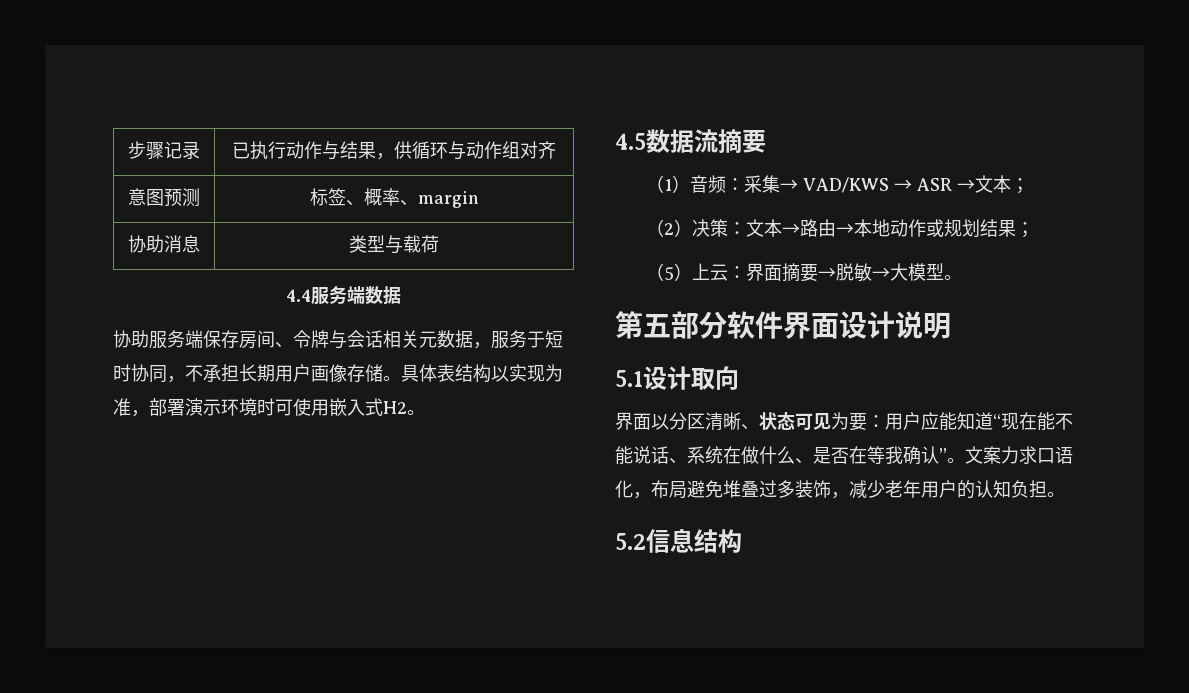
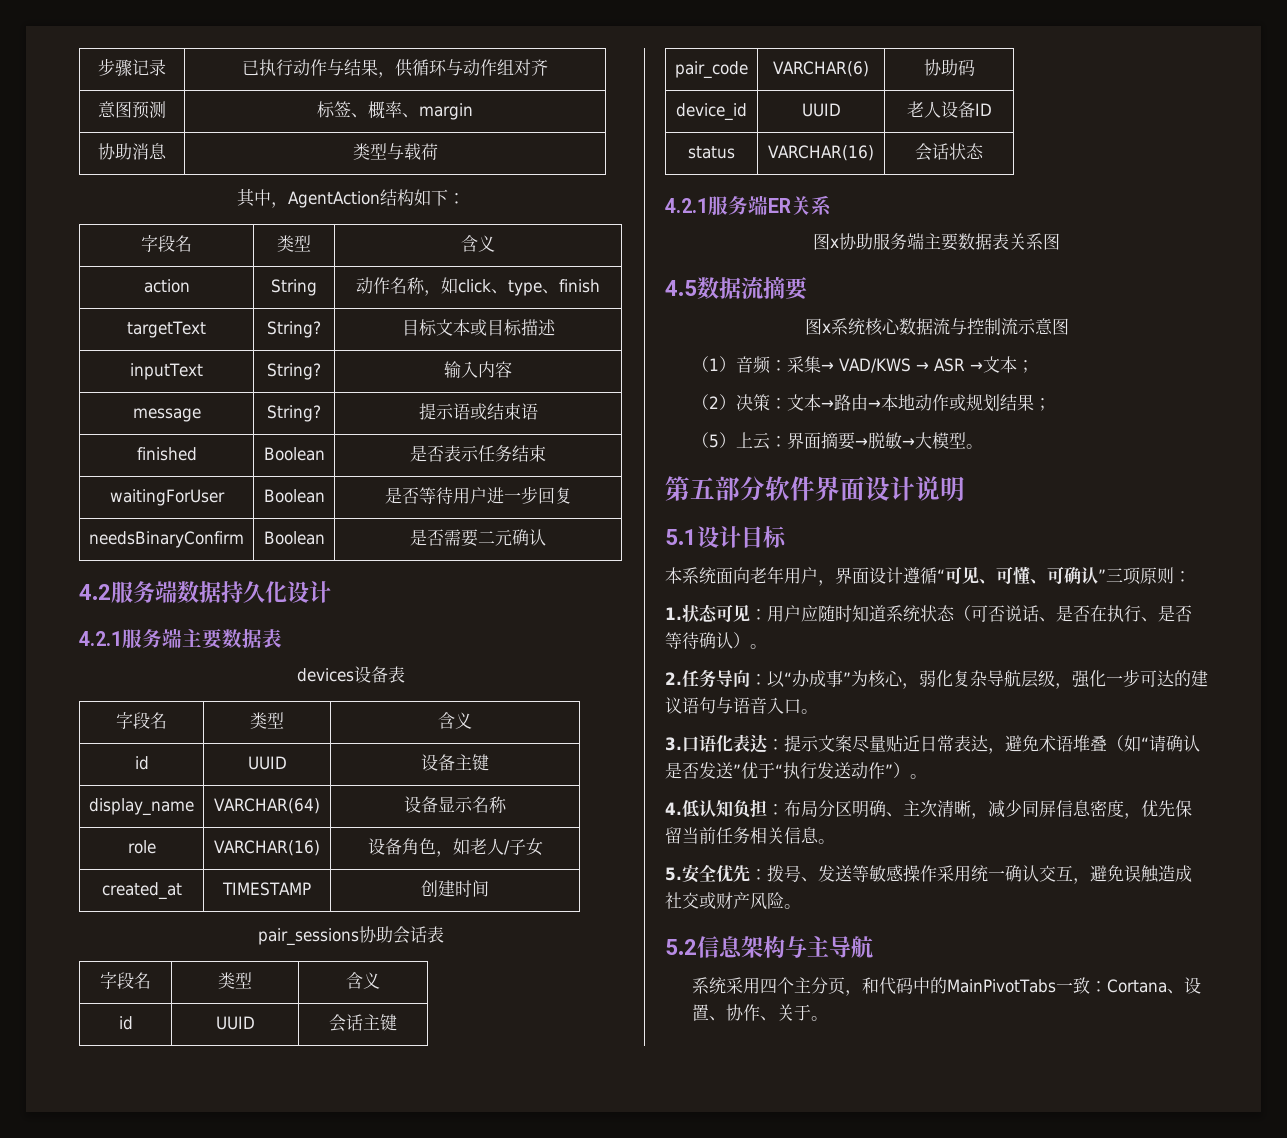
[286,286,401,305] [113,330,563,349] [113,364,563,383] [113,398,425,417] [615,129,766,153] 4.4服务端数据 // 协助服务端保存房间、令牌与会话相关元数据，服务于短时协同，不承担长期用户画像存储。具体表结构以实现为准，部署演示环境时可使用嵌入式H2。 // 4.5数据流摘要 -> [236,188,465,208] [141,235,192,252] [277,235,311,252] [461,235,496,252] [143,279,190,293] [271,279,317,296] [356,277,600,296] [127,321,207,338] [267,321,321,338] [401,319,556,336] [130,363,204,380] [267,363,321,380] [444,361,512,378] [132,408,201,422] [267,405,321,422] [418,403,538,420] [136,447,197,461] [263,447,325,461] [410,445,546,462] [109,489,225,506] [263,489,325,503] [384,486,572,504] [89,531,244,548] [263,531,325,545] [410,529,546,547] [79,581,331,603] [79,628,282,649] [296,666,405,683] [116,712,167,729] [249,712,284,729] [438,712,472,729] [134,756,149,770] [247,756,287,770] [421,754,489,771] [89,798,194,816] [213,798,321,814] [404,796,507,813] [127,840,156,854] [213,840,321,856] [367,838,543,857] [101,882,182,900] [222,882,312,896] [421,880,489,897] [257,926,444,946] [100,972,151,989] [217,972,252,989] [346,972,380,989] [118,1016,133,1030] [215,1016,255,1030] [329,1014,397,1032] [675,61,748,79] [772,61,870,77] [923,59,975,76] [676,103,747,121] [801,103,841,117] [906,101,992,118] [688,146,735,159] [767,145,875,161] [915,143,984,161] [665,195,831,216] [813,232,1060,251] [665,277,808,300] [804,318,1069,336] 其中，AgentAction结构如下： // 字段名 | 类型 | 含义 // action | String | 动作名称，如click、type、finish // targetText | String? | 目标文本或目标描述 // inputText | String? | 输入内容 // message | String? | 提示语或结束语 // finished | Boolean | 是否表示任务结束 // waitingForUser | Boolean | 是否等待用户进一步回复 // needsBinaryConfirm | Boolean | 是否需要二元确认 // 4.2服务端数据持久化设计 // 4.2.1服务端主要数据表 // devices设备表 // 字段名 | 类型 | 含义 // id | UUID | 设备主键 // display_name | VARCHAR(64) | 设备显示名称 // role | VARCHAR(16) | 设备角色，如老人/子女 // created_at | TIMESTAMP | 创建时间 // pair_sessions协助会话表 // 字段名 | 类型 | 含义 // id | UUID | 会话主键 // pair_code | VARCHAR(6) | 协助码 // device_id | UUID | 老人设备ID // status | VARCHAR(16) | 会话状态 // 4.2.1服务端ER关系 // 图x协助服务端主要数据表关系图 // 4.5数据流摘要 // 图x系统核心数据流与控制流示意图
[691,366,739,390] [615,412,759,431] 取向 // 界面以分区清晰、 -> [741,526,787,548] [665,566,1191,586] [665,607,682,620] 目标 // 本系统面向老年用户，界面设计遵循“可见、可懂、可确认”三项原则： // 1.
[831,412,867,431] 为要 -> (750, 613) none
[939,412,1073,431] [615,446,1073,465] [615,480,1065,499] [615,528,742,553] 能知道“现在能不能说话、系统在做什么、是否在等我确认”。文案力求口语化，布局避免堆叠过多装饰，减少老年用户的认知负担。 // 5.2信息结构 -> [818,605,1192,622] [665,632,767,649] [665,669,1208,689] [665,697,818,714] [665,734,1200,754] [665,762,927,779] [665,799,1192,819] [665,827,835,844] [665,864,1192,884] [665,892,801,910] [665,936,873,958] [691,977,1201,996] [691,1004,828,1021] 随时知道系统状态（可否说话、是否在执行、是否等待确认）。 // 2.任务导向：以“办成事”为核心，弱化复杂导航层级，强化一步可达的建议语句与语音入口。 // 3.口语化表达：提示文案尽量贴近日常表达，避免术语堆叠（如“请确认是否发送”优于“执行发送动作”）。 // 4.低认知负担：布局分区明确、主次清晰，减少同屏信息密度，优先保留当前任务相关信息。 // 5.安全优先：拨号、发送等敏感操作采用统一确认交互，避免误触造成社交或财产风险。 // 5.2信息架构与主导航 // 系统采用四个主分页，和代码中的MainPivotTabs一致：Cortana、设置、协作、关于。

